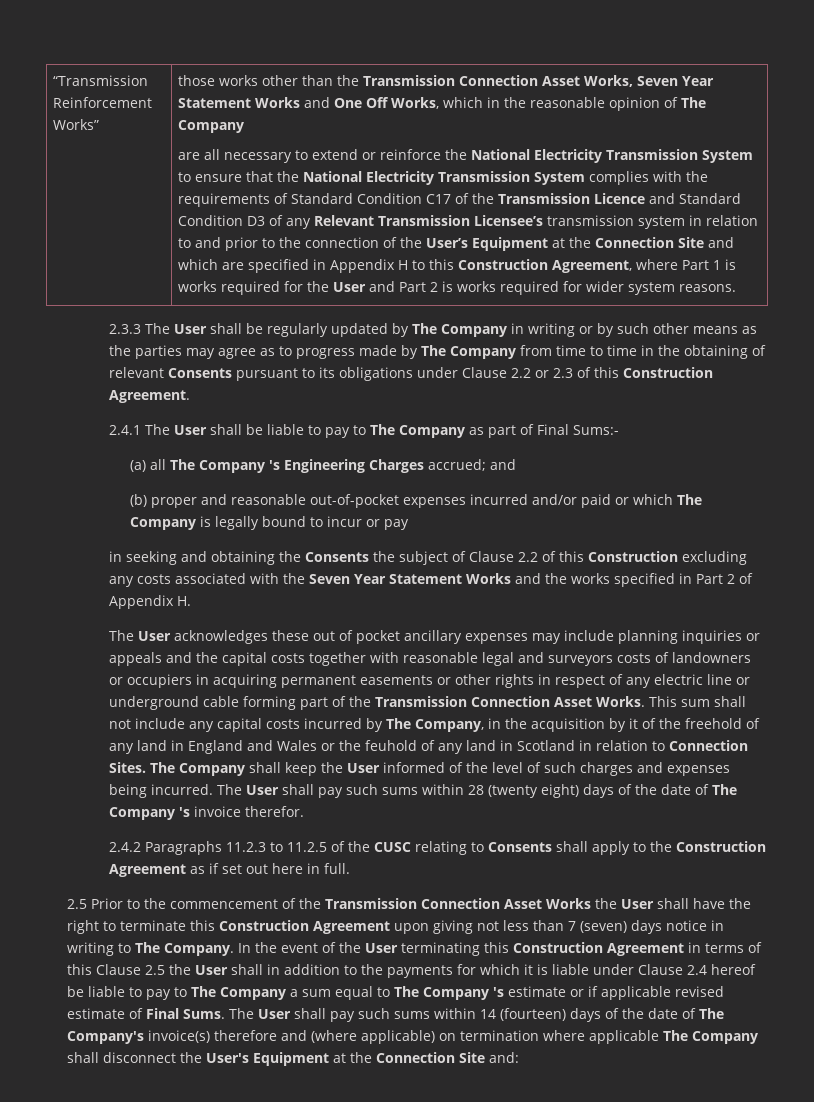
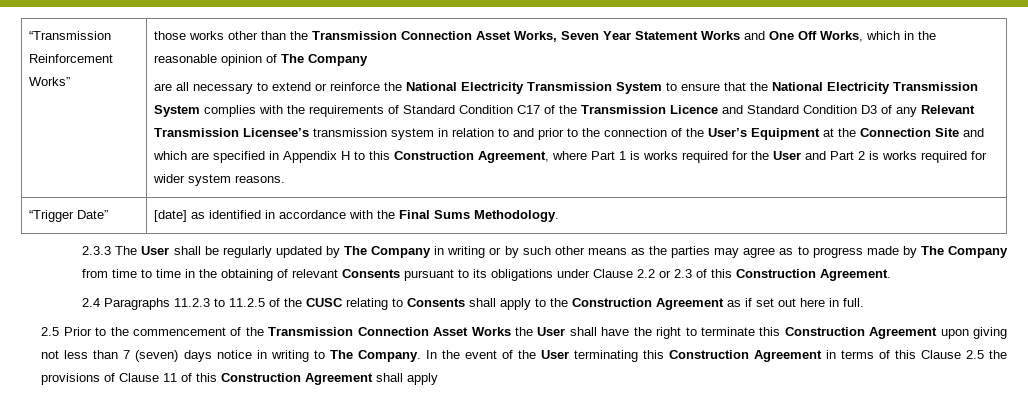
(736, 288) none -> [29,210,109,222] [154,210,560,222] // “Trigger Date” | [date] as identified in accordance with the Final Sums Methodology.
[108,424,619,438] [129,459,516,473] [129,494,702,508] [129,516,409,530] [108,551,747,565] [108,573,753,587] [108,595,191,609] [108,630,760,644] [108,652,751,666] [108,674,750,688] [108,696,746,710] [108,718,760,732] [108,740,748,754] [108,762,730,776] [108,784,737,798] [108,806,304,820] [108,842,141,852] 2.4.1 The User shall be liable to pay to The Company as part of Final Sums:- // (a) all The Company 's Engineering Charges accrued; and // (b) proper and reasonable out-of-pocket expenses incurred and/or paid or which The Company is legally bound to incur or pay // in seeking and obtaining the Consents the subject of Clause 2.2 of this Construction excluding any costs associated with the Seven Year Statement Works and the works specified in Part 2 of Appendix H. // The User acknowledges these out of pocket ancillary expenses may include planning inquiries or appeals and the capital costs together with reasonable legal and surveyors costs of landowners or occupiers in acquiring permanent easements or other rights in respect of any electric line or underground cable forming part of the Transmission Connection Asset Works. This sum shall not include any capital costs incurred by The Company, in the acquisition by it of the freehold of any land in England and Wales or the feuhold of any land in Scotland in relation to Connection Sites. The Company shall keep the User informed of the level of such charges and expenses being incurred. The User shall pay such sums within 28 (twenty eight) days of the date of The Company 's invoice therefor. // 2.4.2 -> [82,298,101,307] 2.4
[194,964,756,978] [66,986,724,1000] [66,1008,724,1022] [66,1030,758,1044] [66,1052,519,1066] User shall in addition to the payments for which it is liable under Clause 2.4 hereof be liable to pay to The Company a sum equal to The Company 's estimate or if applicable revised estimate of Final Sums. The User shall pay such sums within 14 (fourteen) days of the date of The Company's invoice(s) therefore and (where applicable) on termination where applicable The Company shall disconnect the User's Equipment at the Connection Site and: -> [41,373,439,385] provisions of Clause 11 of this Construction Agreement shall apply

